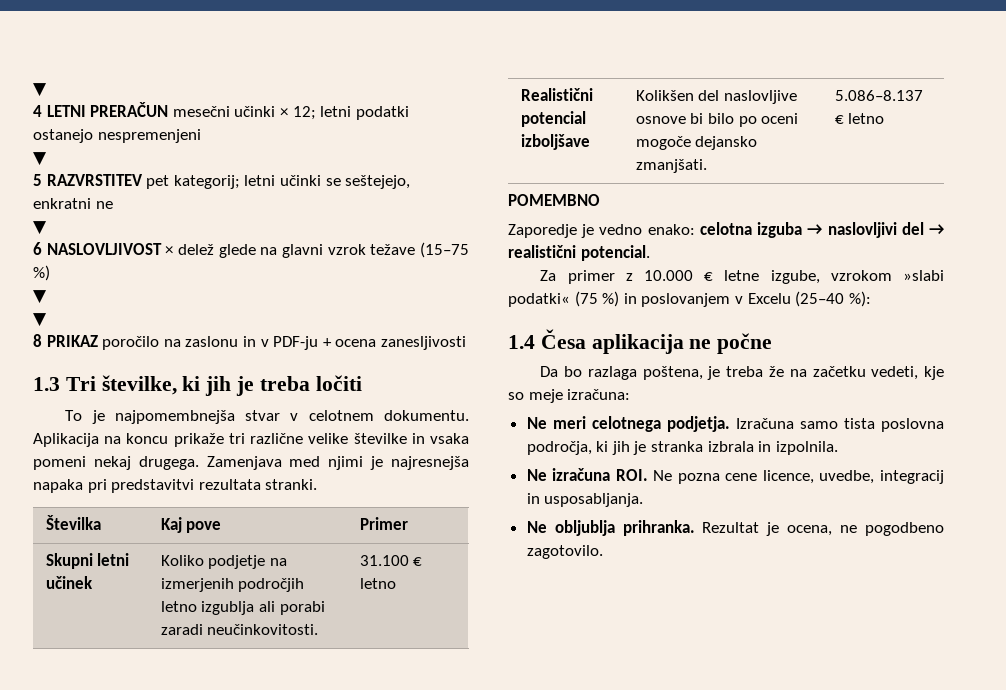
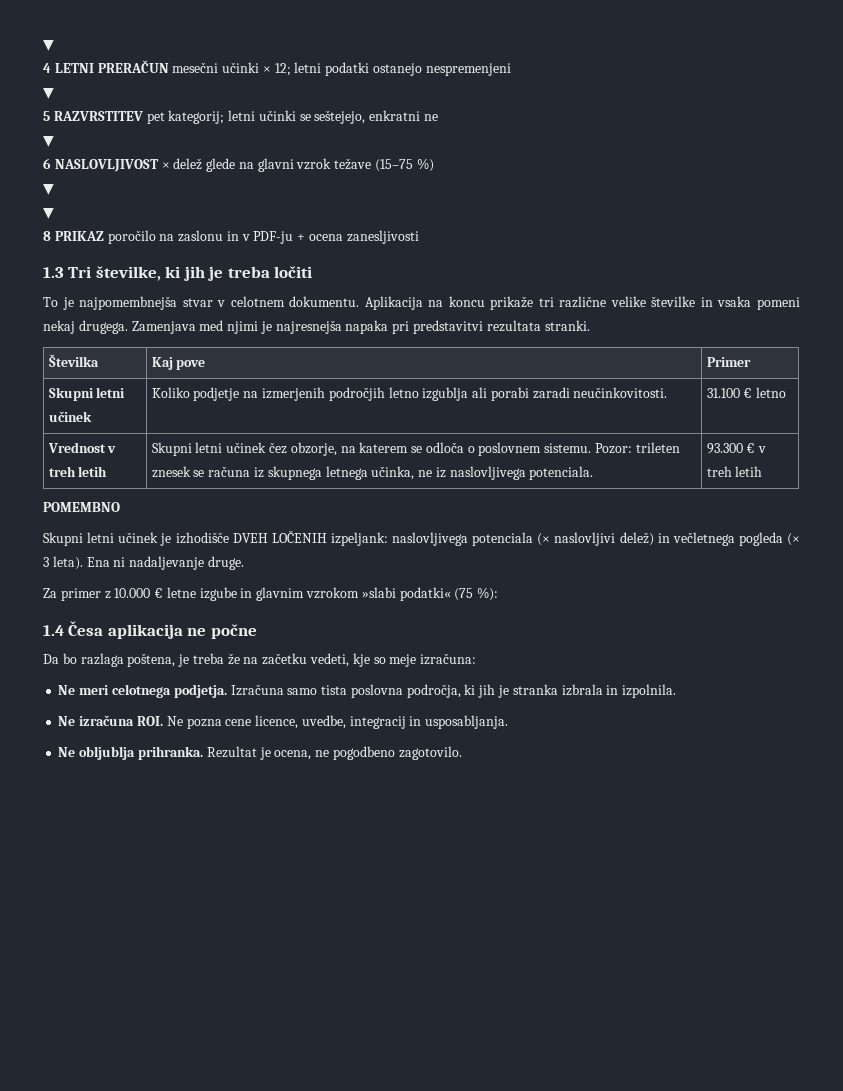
[520,88,593,101] [520,111,586,127] [520,134,590,150] [635,90,798,104] [635,113,799,127] [635,136,758,150] [635,159,707,173] [834,90,923,101] [834,113,885,124] [508,194,600,206] [508,222,944,238] [508,245,650,261] Realistični potencial izboljšave | Kolikšen del naslovljive osnove bi bilo po oceni mogoče dejansko zmanjšati. | 5.086–8.137 € letno // POMEMBNO // Zaporedje je vedno enako: celotna izguba → naslovljivi del → realistični potencial. -> [47,442,117,453] [48,466,108,477] [151,442,680,456] [151,466,594,480] [706,443,767,454] [706,466,763,477] [43,502,120,512] [43,530,800,546] [43,556,244,570] Vrednost v treh letih | Skupni letni učinek čez obzorje, na katerem se odloča o poslovnem sistemu. Pozor: trileten znesek se računa iz skupnega letnega učinka, ne iz naslovljivega potenciala. | 93.300 € v treh letih // POMEMBNO // Skupni letni učinek je izhodišče DVEH LOČENIH izpeljank: naslovljivega potenciala (× naslovljivi delež) in večletnega pogleda (× 3 leta). Ena ni nadaljevanje druge.
[770,270,820,284] izgube, -> [199,587,305,601] izgube in glavnim
[602,291,845,307] %) in poslovanjem v Excelu (25–40 -> (474, 594) none

